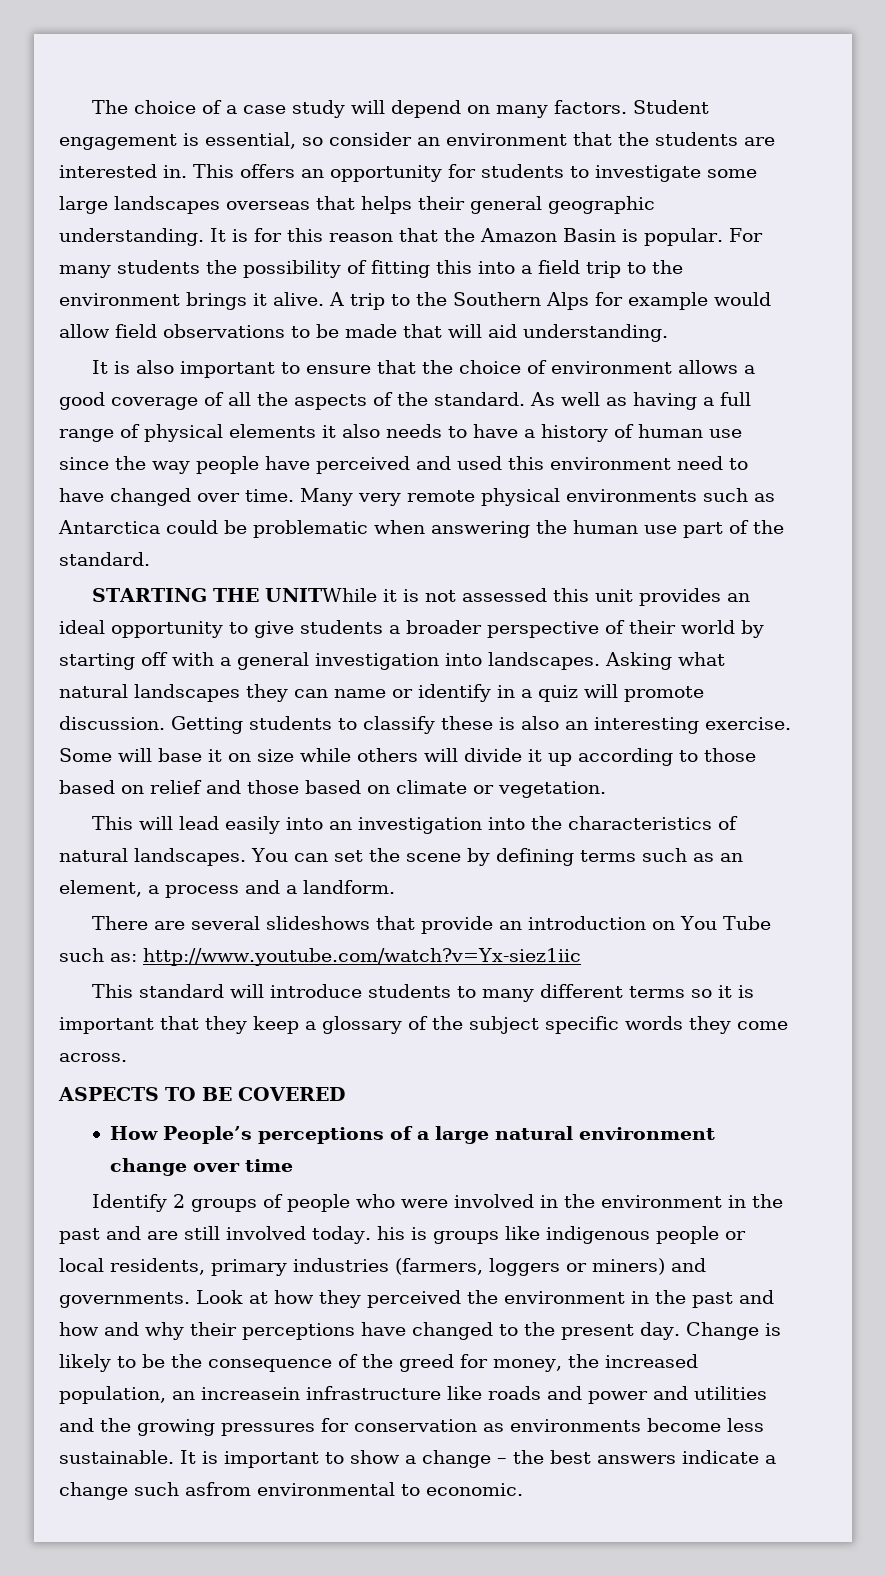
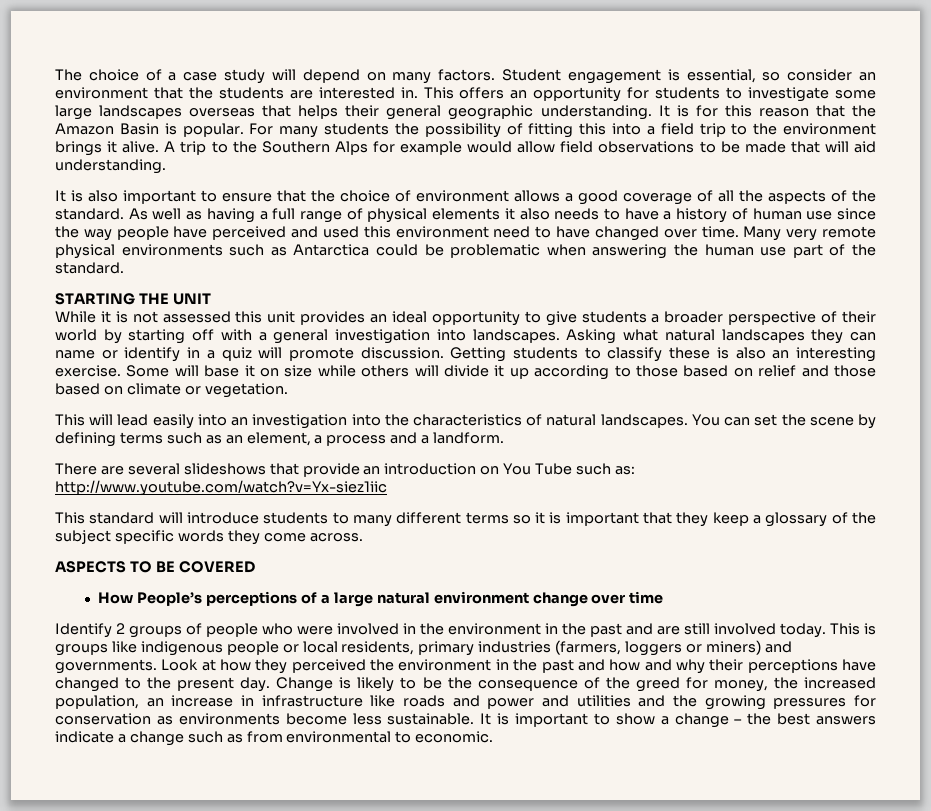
[265,588,378,602] UNITWhile -> [172,293,211,305] [55,311,96,323] UNIT // While
[376,1226,405,1240] his -> [830,623,860,635] This
[201,1387,300,1400] increasein -> [171,695,254,707] increase in
[185,1482,251,1496] asfrom -> [226,731,283,743] as from

